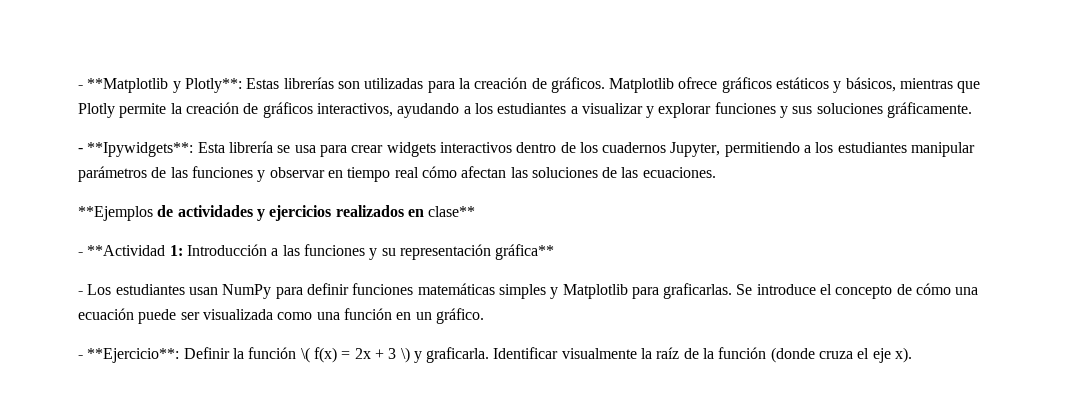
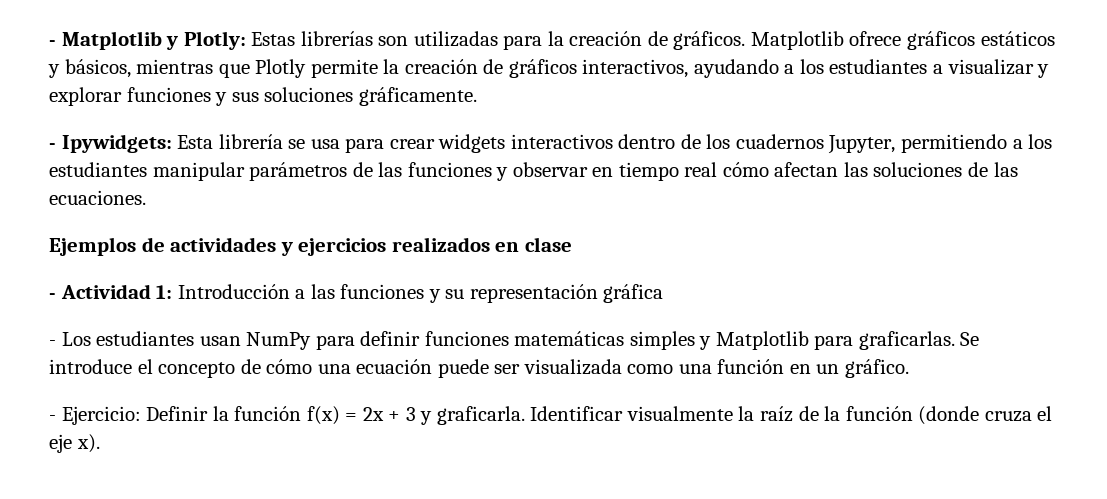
[78,78,242,93] - **Matplotlib y Plotly**: -> [49,31,246,50] - Matplotlib y Plotly:
[87,142,194,157] **Ipywidgets**: -> [61,134,172,153] Ipywidgets:
[78,206,153,221] **Ejemplos -> [49,237,136,256] Ejemplos
[428,206,476,217] [78,245,166,256] clase** // - **Actividad -> [524,237,572,252] [49,284,151,299] clase // - Actividad
[495,244,555,260] gráfica** -> [603,284,664,303] gráfica
[87,348,180,363] **Ejercicio**: -> [61,406,141,425] Ejercicio:
[300,347,310,363] \( -> (302, 413) none
[400,347,410,363] \) -> (416, 414) none

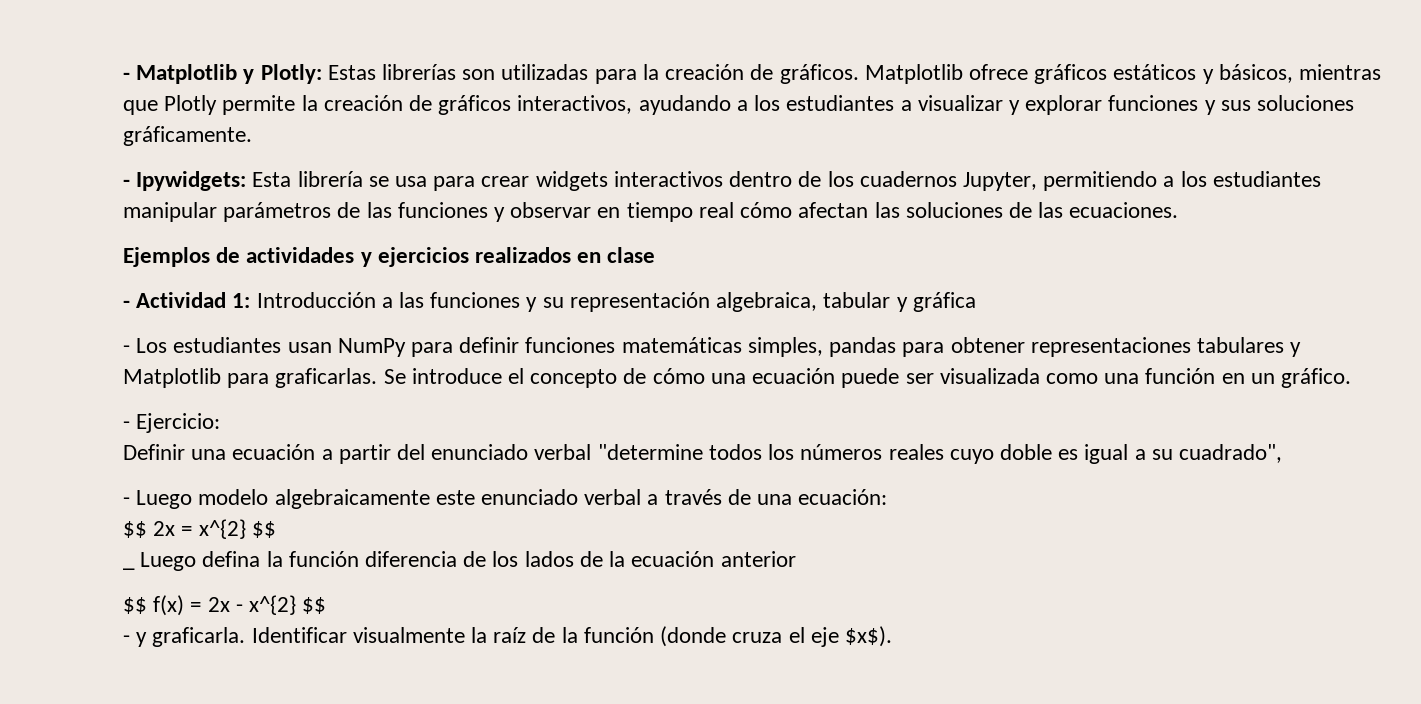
(598, 293) none -> [716,292,908,312] algebraica, tabular y
[629,331,695,350] simples -> [747,337,1284,357] simples, pandas para obtener representaciones tabulares
[146,406,416,425] Definir la función f(x) = 2x + 3 -> [123,444,1282,464] [123,489,888,509] [123,519,276,539] [123,551,796,571] [123,595,327,616] [123,635,130,643] // Definir una ecuación a partir del enunciado verbal "determine todos los números reales cuyo doble es igual a su cuadrado", // - Luego modelo algebraicamente este enunciado verbal a través de una ecuación: // $$ 2x = x^{2} $$ // _ Luego defina la función diferencia de los lados de la ecuación anterior // $$ f(x) = 2x - x^{2} $$ // -
[76,434,100,453] x). -> [844,626,892,647] $x$).

